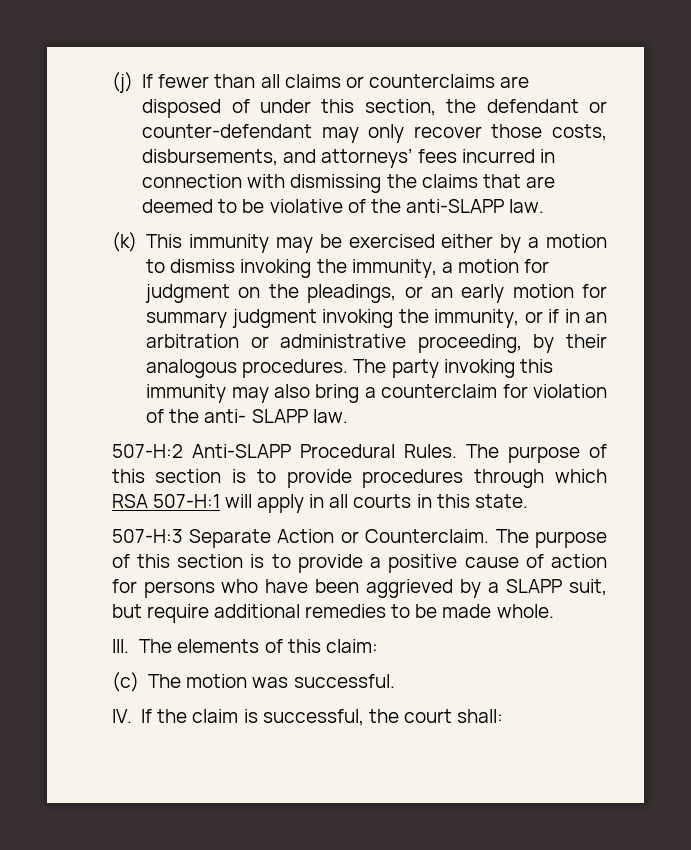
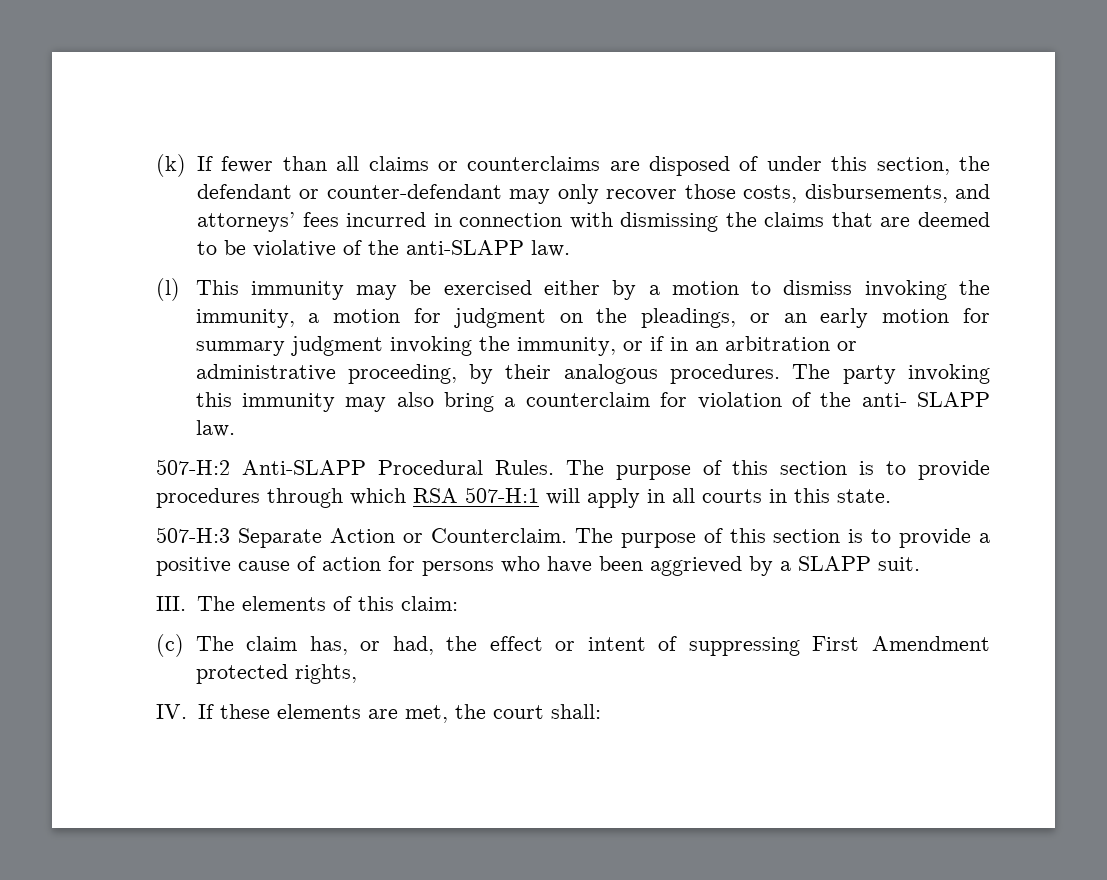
[111,72,133,93] (j) -> [156,154,187,177] (k)
[111,232,137,252] (k) -> [156,278,181,301] (l)
[568,579,607,596] [111,604,554,623] suit, but require additional remedies to be made whole. -> [878,557,921,571] suit.
[186,674,395,688] [111,709,364,726] motion was successful. // IV. If the claim is successful, -> [246,636,990,656] [195,664,357,684] [156,704,449,723] claim has, or had, the effect or intent of suppressing First Amendment protected rights, // IV. If these elements are met,

